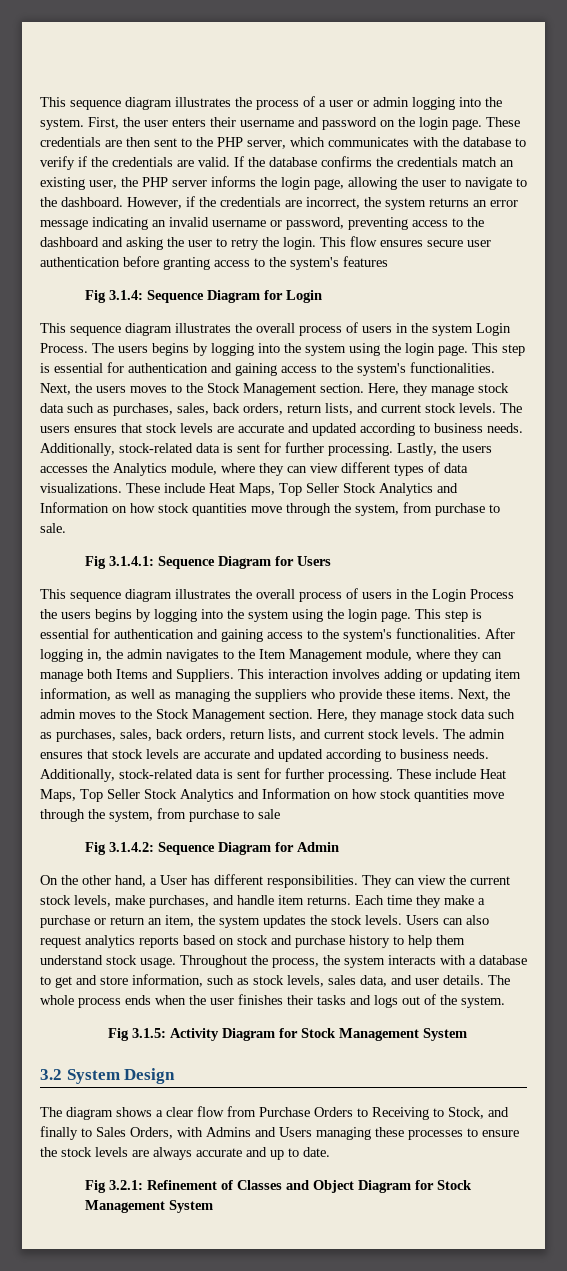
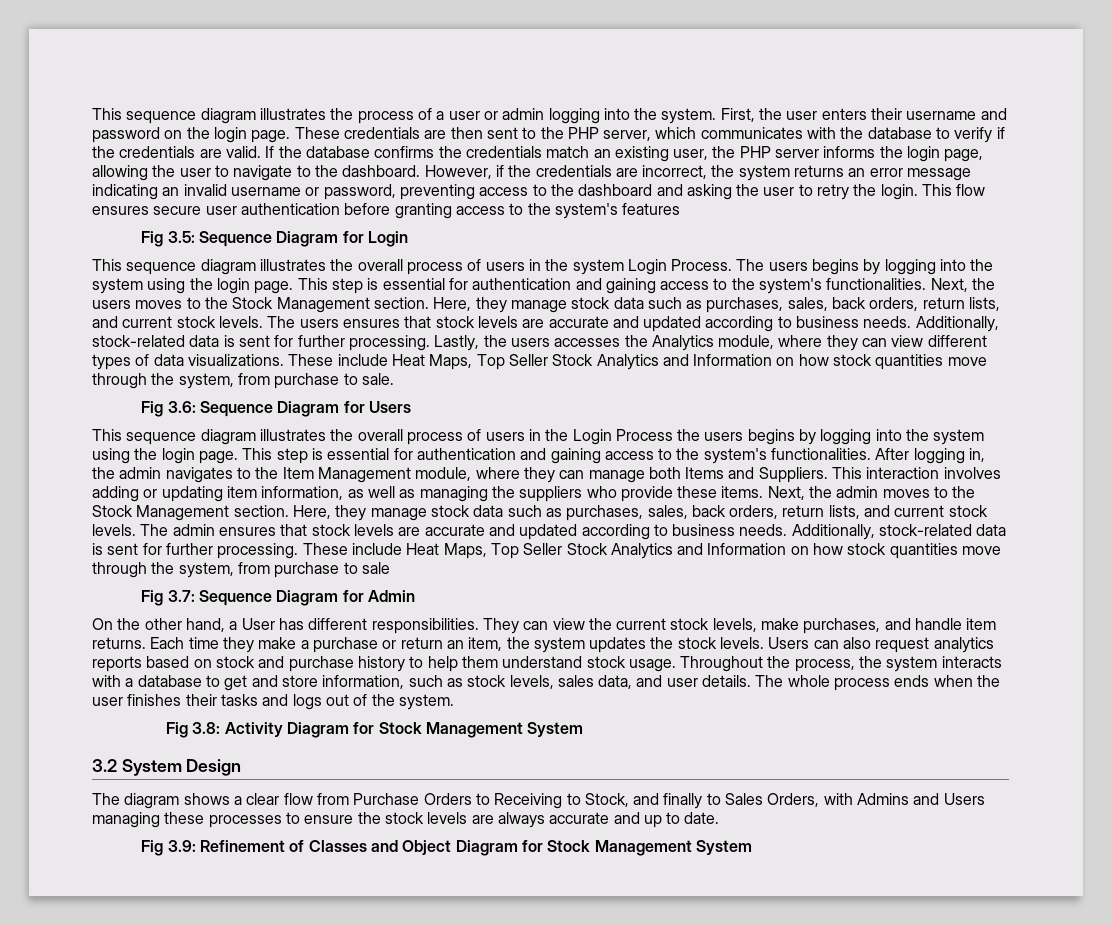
[109,290,144,300] 3.1.4: -> [167,231,195,243] 3.5:
[109,556,155,566] 3.1.4.1: -> [167,401,196,413] 3.6:
[109,842,155,852] 3.1.4.2: -> [167,590,195,602] 3.7:
[131,1028,166,1038] 3.1.5: -> [192,722,221,734] 3.8:
[109,1180,144,1190] 3.2.1: -> [167,840,196,852] 3.9:

